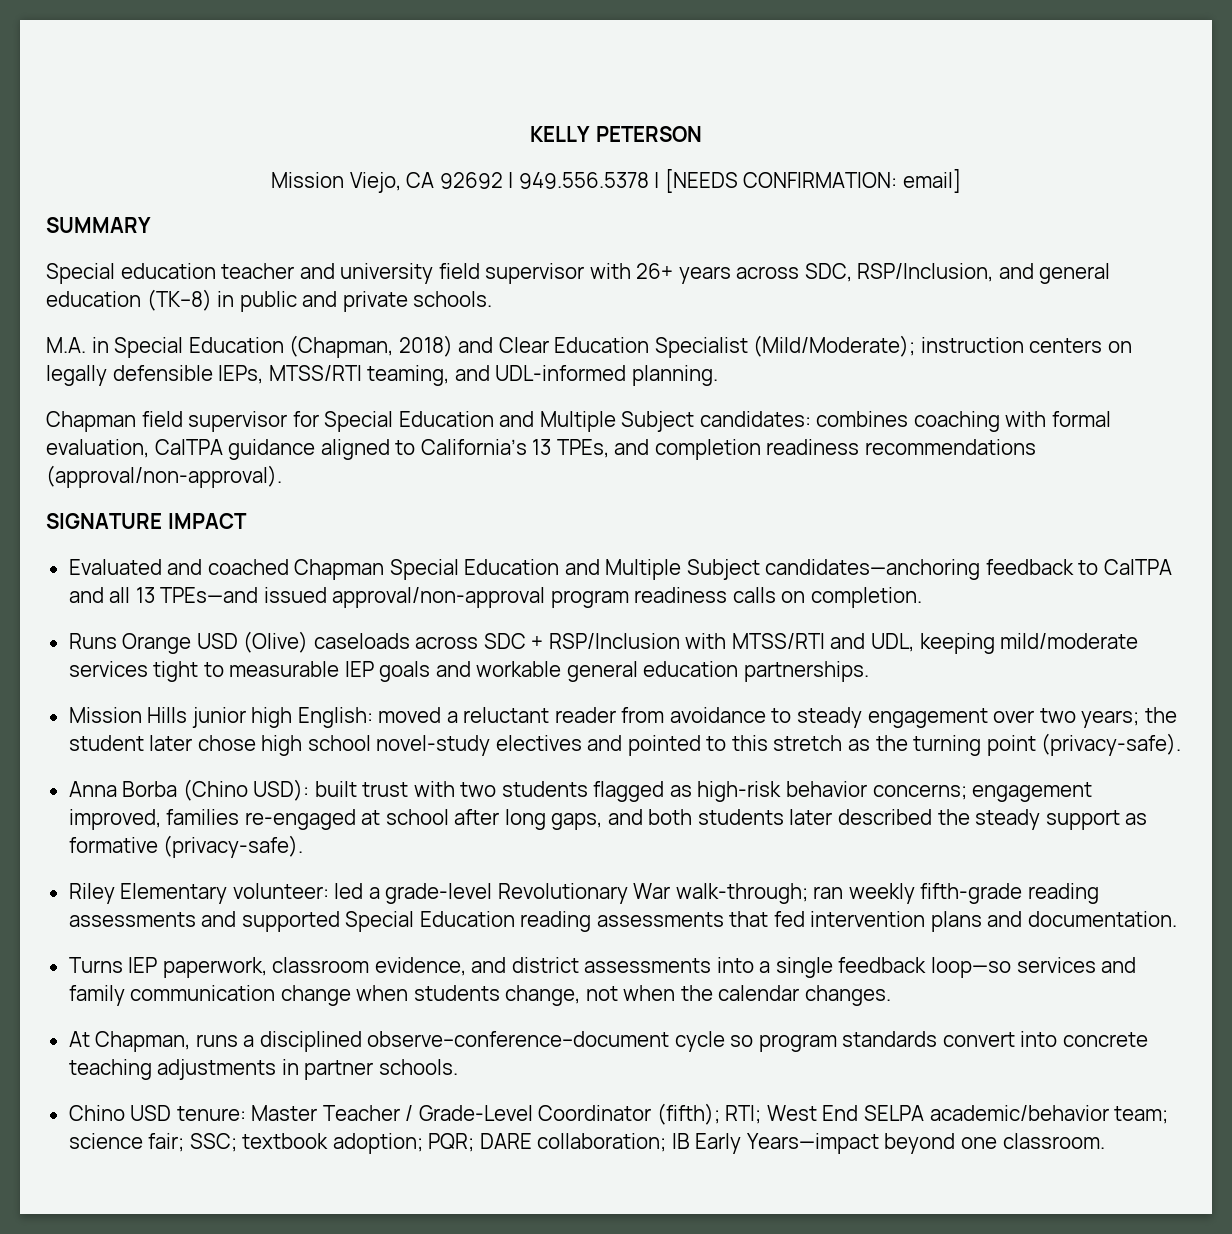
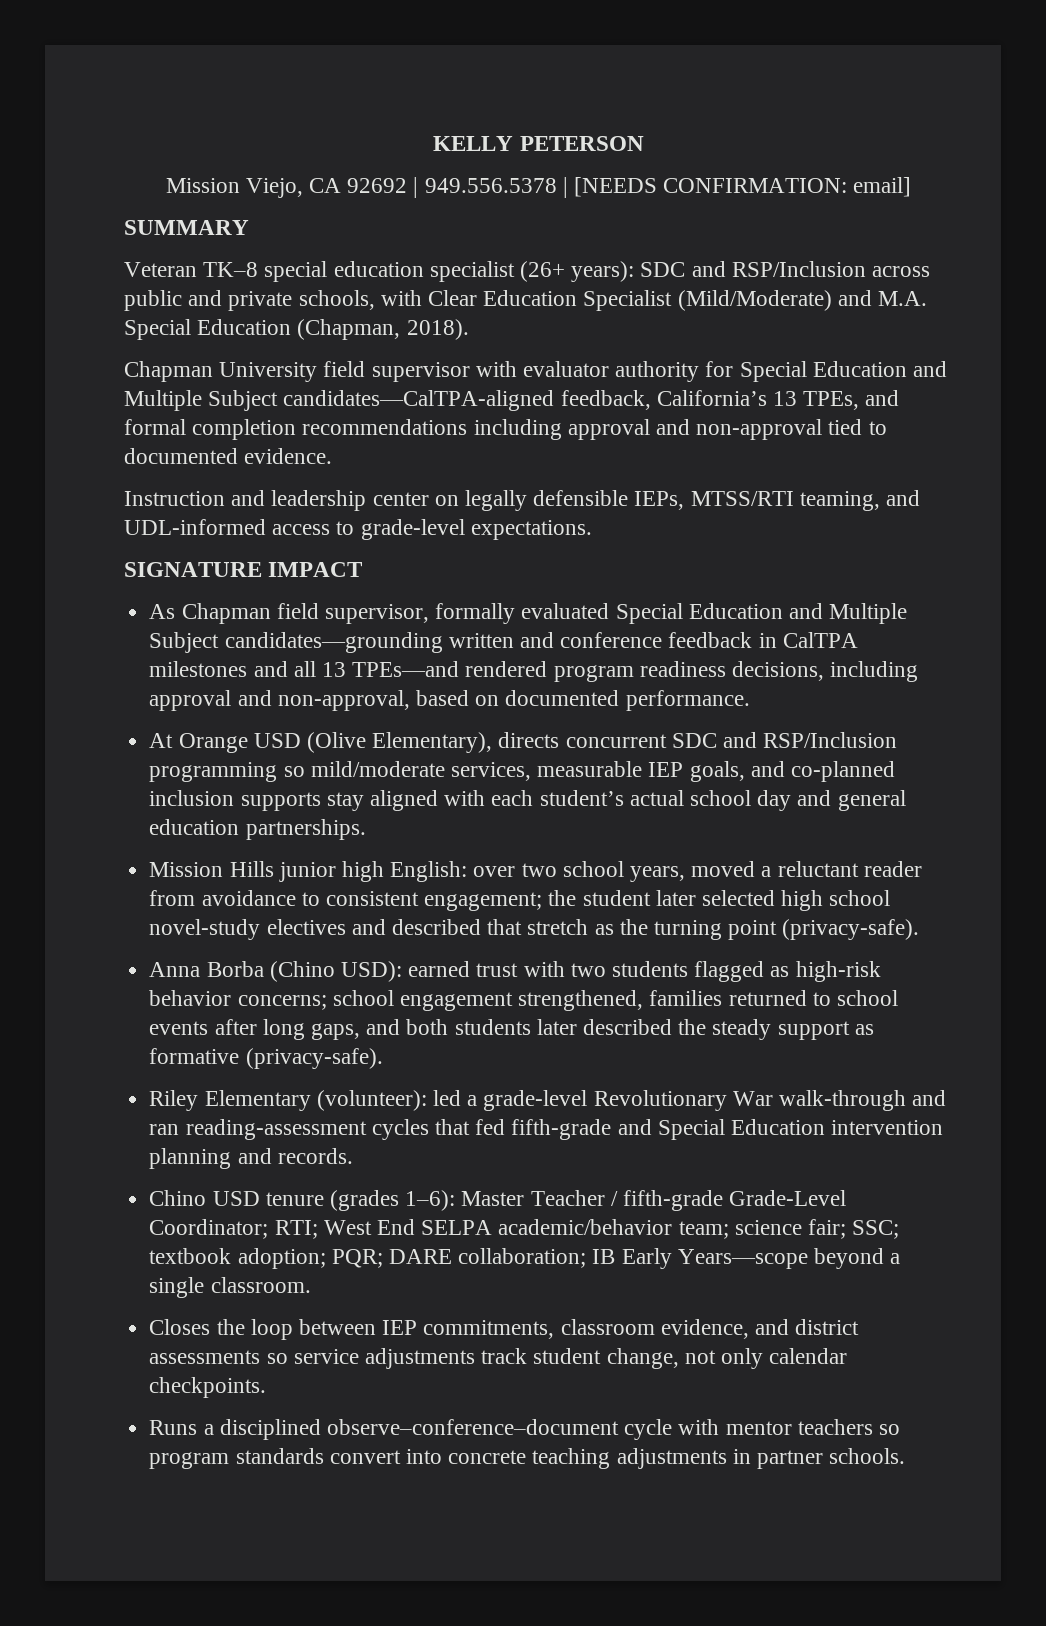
[46,263,1111,284] [46,289,493,312] [46,335,1103,358] Special education teacher and university field supervisor with 26+ years across SDC, RSP/Inclusion, and general education (TK–8) in public and private schools. // M.A. in Special Education (Chapman, 2018) and Clear Education Specialist (Mild/Moderate); instruction centers -> [124,261,931,282] [124,290,928,311] [124,319,469,340] [124,361,948,382] [124,390,900,411] [124,419,887,440] [124,448,333,464] [124,490,429,511] Veteran TK–8 special education specialist (26+ years): SDC and RSP/Inclusion across public and private schools, with Clear Education Specialist (Mild/Moderate) and M.A. Special Education (Chapman, 2018). // Chapman University field supervisor with evaluator authority for Special Education and Multiple Subject candidates—CalTPA-aligned feedback, California’s 13 TPEs, and formal completion recommendations including approval and non-approval tied to documented evidence. // Instruction and leadership center
[631,365,718,386] [46,411,1111,432] [46,439,1036,460] [46,465,282,488] [46,513,247,529] [68,559,1172,580] [68,587,922,608] [68,631,1139,654] [68,661,562,682] planning. // Chapman field supervisor for Special Education and Multiple Subject candidates: combines coaching with formal evaluation, CalTPA guidance aligned to California’s 13 TPEs, and completion readiness recommendations (approval/non-approval). // SIGNATURE IMPACT // Evaluated and coached Chapman Special Education and Multiple Subject candidates—anchoring feedback to CalTPA and all 13 TPEs—and issued approval/non-approval program readiness calls on completion. // Runs Orange USD (Olive) caseloads across SDC + RSP/Inclusion with MTSS/RTI and UDL, keeping mild/moderate services tight to measurable IEP goals and workable -> [272,519,592,540] [124,562,363,577] [149,603,908,624] [149,632,858,653] [149,661,919,682] [149,690,750,711] [149,732,898,753] [149,761,895,782] [149,790,832,811] access to grade-level expectations. // SIGNATURE IMPACT // As Chapman field supervisor, formally evaluated Special Education and Multiple Subject candidates—grounding written and conference feedback in CalTPA milestones and all 13 TPEs—and rendered program readiness decisions, including approval and non-approval, based on documented performance. // At Orange USD (Olive Elementary), directs concurrent SDC and RSP/Inclusion programming so mild/moderate services, measurable IEP goals, and co-planned inclusion supports stay aligned with each student’s actual school day and
(373, 717) none -> [473,861,685,882] over two school years,
[796,707,1140,728] steady engagement over two years; -> [325,891,543,911] consistent engagement;
[197,735,256,751] chose -> [701,890,775,906] selected
[627,735,768,756] pointed to this -> [391,919,523,935] described that
[314,781,357,797] built -> [408,961,471,977] earned
[972,782,1093,802] [68,809,449,830] engagement improved, families re-engaged at school -> [332,990,898,1011] [149,1021,209,1035] school engagement strengthened, families returned to school events
[232,883,329,899] volunteer: -> [316,1090,427,1111] (volunteer):
[675,883,1099,904] [68,911,1177,932] [68,957,1137,978] [68,985,891,1006] [68,1031,1148,1052] [68,1059,458,1080] [68,1103,720,1125] walk-through; ran weekly fifth-grade reading assessments and supported Special Education reading assessments that fed intervention plans and documentation. // Turns IEP paperwork, classroom evidence, and district assessments into a single feedback loop—so services and family communication change when students change, not when the calendar changes. // At Chapman, runs a disciplined observe–conference–document cycle so program standards convert into concrete teaching adjustments in partner schools. // Chino USD tenure: Master Teacher / Grade-Level Coordinator (fifth); -> [778,1090,947,1111] [149,1119,944,1140] [149,1148,353,1169] [149,1190,847,1211] [149,1219,269,1239] walk-through and ran reading-assessment cycles that fed fifth-grade and Special Education intervention planning and records. // Chino USD tenure (grades 1–6): Master Teacher / fifth-grade Grade-Level Coordinator;
[746,1133,1105,1154] Years—impact beyond one classroom. -> [677,1248,901,1269] [149,1277,311,1298] [149,1319,860,1340] [149,1348,848,1369] [149,1377,267,1398] [149,1419,900,1440] [149,1448,906,1469] Years—scope beyond a single classroom. // Closes the loop between IEP commitments, classroom evidence, and district assessments so service adjustments track student change, not only calendar checkpoints. // Runs a disciplined observe–conference–document cycle with mentor teachers so program standards convert into concrete teaching adjustments in partner schools.

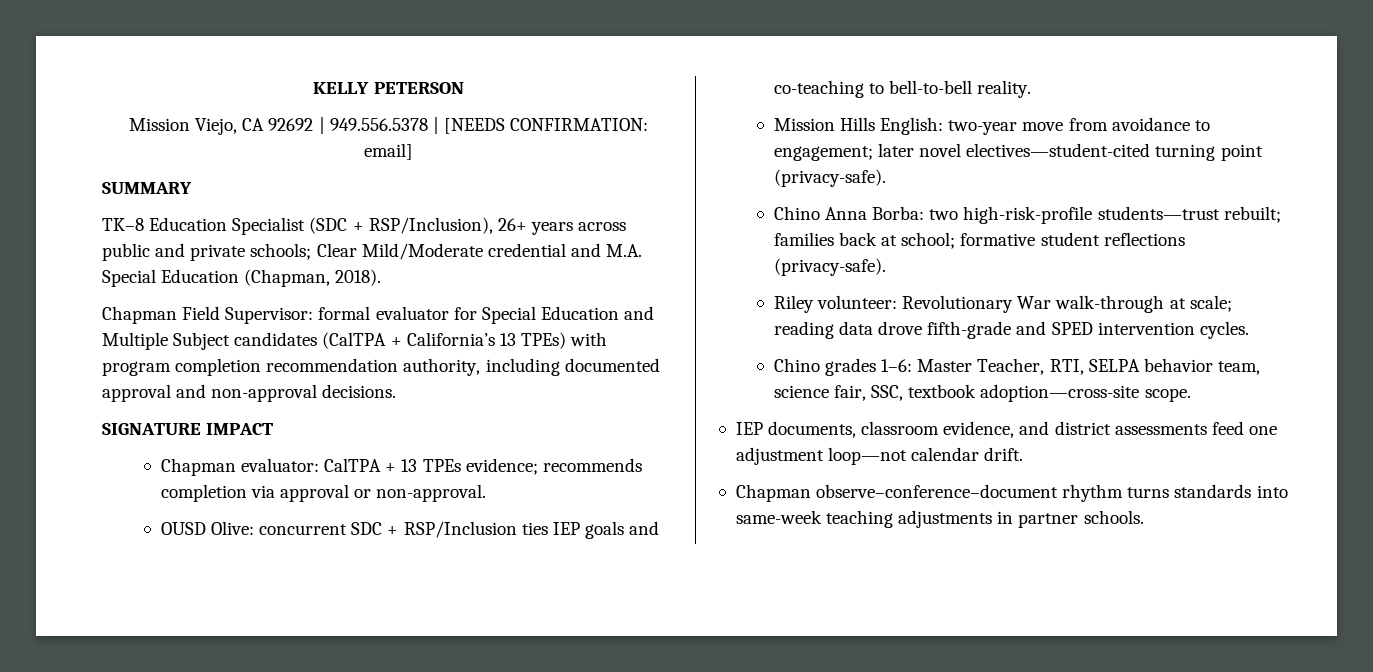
[124,261,931,282] [124,290,832,311] Veteran TK–8 special education specialist (26+ years): SDC and RSP/Inclusion across public and private schools, with Clear Education Specialist (Mild/Moderate) -> [102,217,627,235] [102,243,566,261] TK–8 Education Specialist (SDC + RSP/Inclusion), 26+ years across public and private schools; Clear Mild/Moderate credential
[219,361,700,382] University field supervisor with evaluator authority -> [182,306,449,324] Field Supervisor: formal evaluator
[283,390,900,411] [124,419,887,440] [124,448,333,464] [124,490,921,511] [124,519,592,540] [124,562,363,577] [149,603,908,624] [149,632,858,653] [149,661,919,682] [149,690,750,711] [149,732,898,753] [149,761,895,782] [149,790,906,811] [149,819,366,840] [149,861,922,882] [149,890,891,911] [149,919,920,940] [149,961,881,982] [149,990,898,1011] [149,1019,874,1040] [149,1048,383,1069] [149,1090,947,1111] [149,1119,944,1140] [149,1148,353,1169] [149,1190,847,1211] [149,1219,900,1239] [149,1248,901,1269] [149,1277,311,1298] [149,1319,555,1340] candidates—CalTPA-aligned feedback, California’s 13 TPEs, and formal completion recommendations including approval and non-approval tied to documented evidence. // Instruction and leadership center on legally defensible IEPs, MTSS/RTI teaming, and UDL-informed access to grade-level expectations. // SIGNATURE IMPACT // As Chapman field supervisor, formally evaluated Special Education and Multiple Subject candidates—grounding written and conference feedback in CalTPA milestones and all 13 TPEs—and rendered program readiness decisions, including approval and non-approval, based on documented performance. // At Orange USD (Olive Elementary), directs concurrent SDC and RSP/Inclusion programming so mild/moderate services, measurable IEP goals, and co-planned inclusion supports stay aligned with each student’s actual school day and general education partnerships. // Mission Hills junior high English: over two school years, moved a reluctant reader from avoidance to consistent engagement; the student later selected high school novel-study electives and described that stretch as the turning point (privacy-safe). // Anna Borba (Chino USD): earned trust with two students flagged as high-risk behavior concerns; school engagement strengthened, families returned to school events after long gaps, and both students later described the steady support as formative (privacy-safe). // Riley Elementary (volunteer): led a grade-level Revolutionary War walk-through and ran reading-assessment cycles that fed fifth-grade and Special Education intervention planning and records. // Chino USD tenure (grades 1–6): Master Teacher / fifth-grade Grade-Level Coordinator; RTI; West End SELPA academic/behavior team; science fair; SSC; textbook adoption; PQR; DARE collaboration; IB Early Years—scope beyond a single classroom. // Closes the loop between IEP commitments, -> [234,332,608,349] [102,358,660,376] [102,384,397,402] [102,423,274,435] [160,458,642,476] [160,484,487,502] [160,521,660,539] [773,80,1032,98] [773,117,1210,135] [773,143,1263,161] [773,169,886,187] [773,206,1281,224] [773,232,1185,249] [773,258,886,276] [773,295,1232,313] [773,321,1249,339] [773,358,1260,376] [773,384,1191,402] [735,421,857,438] candidates (CalTPA + California’s 13 TPEs) with program completion recommendation authority, including documented approval and non-approval decisions. // SIGNATURE IMPACT // Chapman evaluator: CalTPA + 13 TPEs evidence; recommends completion via approval or non-approval. // OUSD Olive: concurrent SDC + RSP/Inclusion ties IEP goals and co-teaching to bell-to-bell reality. // Mission Hills English: two-year move from avoidance to engagement; later novel electives—student-cited turning point (privacy-safe). // Chino Anna Borba: two high-risk-profile students—trust rebuilt; families back at school; formative student reflections (privacy-safe). // Riley volunteer: Revolutionary War walk-through at scale; reading data drove fifth-grade and SPED intervention cycles. // Chino grades 1–6: Master Teacher, RTI, SELPA behavior team, science fair, SSC, textbook adoption—cross-site scope. // IEP documents,
[266,1348,848,1369] [149,1377,267,1398] [149,1419,900,1440] [149,1448,527,1469] so service adjustments track student change, not only calendar checkpoints. // Runs a disciplined observe–conference–document cycle with mentor teachers so program standards convert into concrete -> [1211,421,1277,435] [735,447,1024,465] [735,484,1288,502] [735,510,822,524] feed one adjustment loop—not calendar drift. // Chapman observe–conference–document rhythm turns standards into same-week

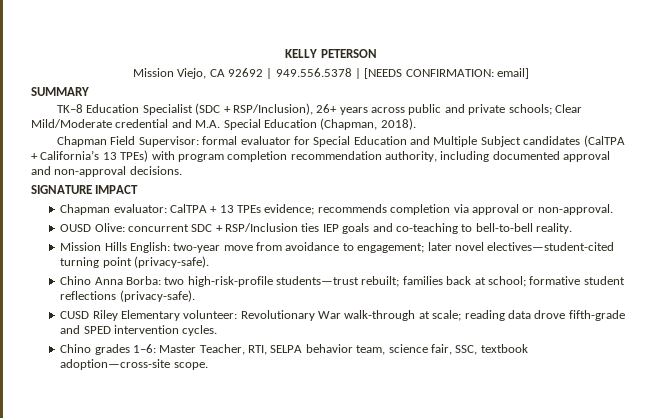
[773,295,814,313] Riley -> [60,310,180,321] CUSD Riley Elementary
[735,421,1277,438] [735,447,1024,465] [735,484,1288,502] [735,510,1144,528] // IEP documents, classroom evidence, and district assessments feed one adjustment loop—not calendar drift. // Chapman observe–conference–document rhythm turns standards into same-week teaching adjustments in partner schools. -> (208, 366) none

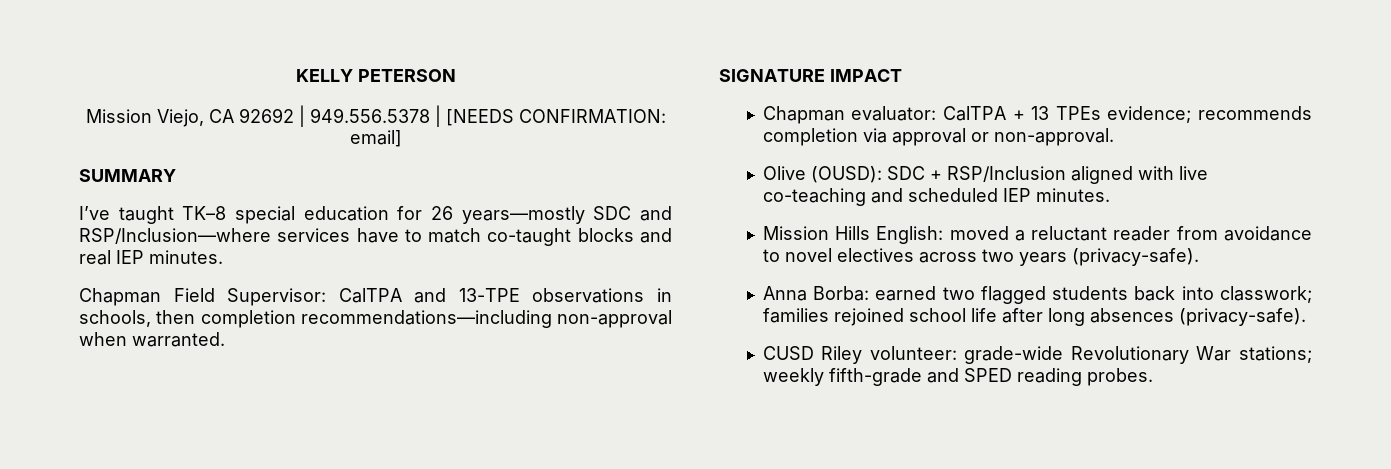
[57,103,582,115] [31,118,416,130] [57,135,625,147] [31,150,611,162] [31,166,182,177] TK–8 Education Specialist (SDC + RSP/Inclusion), 26+ years across public and private schools; Clear Mild/Moderate credential and M.A. Special Education (Chapman, 2018). // Chapman Field Supervisor: formal evaluator for Special Education and Multiple Subject candidates (CalTPA + California’s 13 TPEs) with program completion recommendation authority, including documented approval and non-approval decisions. -> [79,206,672,224] [79,228,672,246] [79,250,223,265] [79,288,672,306] [79,310,672,328] [79,332,225,347] I’ve taught TK–8 special education for 26 years—mostly SDC and RSP/Inclusion—where services have to match co-taught blocks and real IEP minutes. // Chapman Field Supervisor: CalTPA and 13-TPE observations in schools, then completion recommendations—including non-approval when warranted.
[60,223,573,234] [60,242,615,253] [60,256,209,268] [60,276,92,285] OUSD Olive: concurrent SDC + RSP/Inclusion ties IEP goals and co-teaching to bell-to-bell reality. // Mission Hills English: two-year move from avoidance to engagement; later novel electives—student-cited turning point (privacy-safe). // Chino -> [762,166,1208,184] [762,188,1110,206] [762,226,1312,244] [762,248,1199,266] Olive (OUSD): SDC + RSP/Inclusion aligned with live co-teaching and scheduled IEP minutes. // Mission Hills English: moved a reluctant reader from avoidance to novel electives across two years (privacy-safe). //
[164,276,625,287] [60,290,195,302] [60,310,625,321] [60,325,218,336] [60,344,528,355] [60,359,208,370] two high-risk-profile students—trust rebuilt; families back at school; formative student reflections (privacy-safe). // CUSD Riley Elementary volunteer: Revolutionary War walk-through at scale; reading data drove fifth-grade and SPED intervention cycles. // Chino grades 1–6: Master Teacher, RTI, SELPA behavior team, science fair, SSC, textbook adoption—cross-site scope. -> [875,286,1312,304] [762,308,1306,326] [762,346,1312,364] [762,368,1153,386] earned two flagged students back into classwork; families rejoined school life after long absences (privacy-safe). // CUSD Riley volunteer: grade-wide Revolutionary War stations; weekly fifth-grade and SPED reading probes.

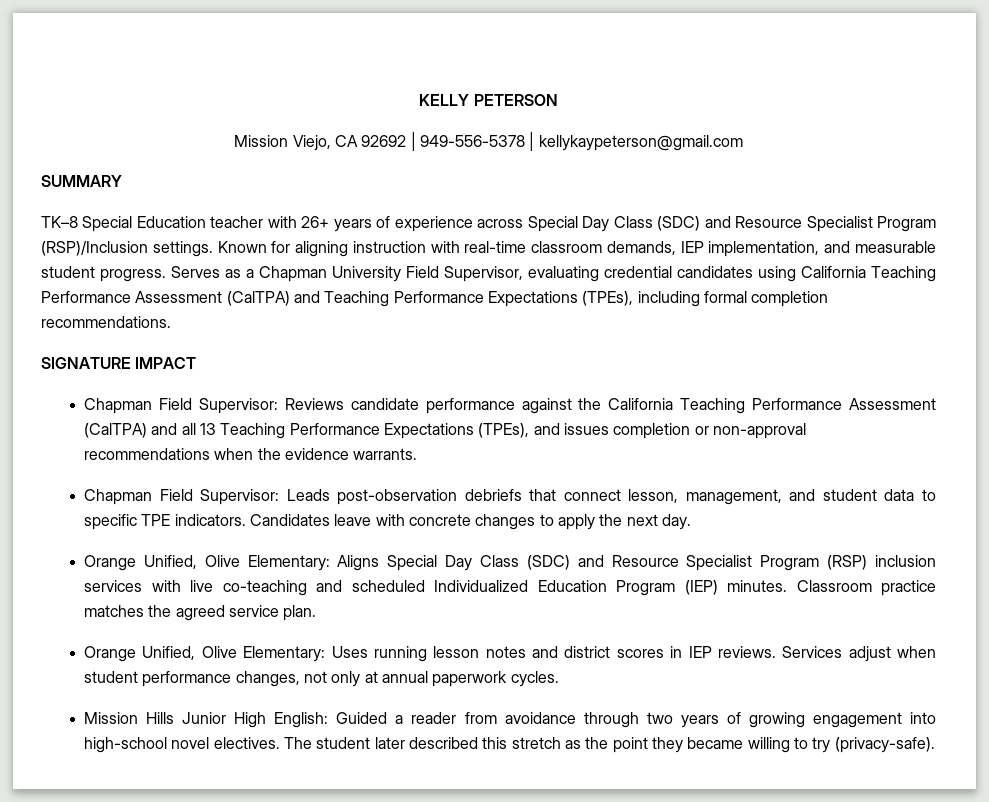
[309,105,666,127] [349,130,402,147] [79,169,176,182] [79,206,672,224] [79,228,672,246] [79,250,223,265] [79,288,672,306] [79,310,672,328] [79,332,225,347] [719,69,902,82] [762,106,1312,124] [762,128,1114,146] [762,166,1133,184] 949.556.5378 | [NEEDS CONFIRMATION: email] // SUMMARY // I’ve taught TK–8 special education for 26 years—mostly SDC and RSP/Inclusion—where services have to match co-taught blocks and real IEP minutes. // Chapman Field Supervisor: CalTPA and 13-TPE observations in schools, then completion recommendations—including non-approval when warranted. // SIGNATURE IMPACT // Chapman evaluator: CalTPA + 13 TPEs evidence; recommends completion via approval or non-approval. // Olive (OUSD): SDC + RSP/Inclusion aligned -> [419,131,743,151] [41,175,122,187] [41,216,937,232] [41,241,936,257] [41,266,936,282] [41,291,829,307] [41,316,171,328] [41,357,197,369] [84,398,936,414] [84,423,806,439] [84,448,418,460] [84,489,936,505] [84,514,691,530] [84,555,936,571] [84,580,143,592] 949-556-5378 | kellykaypeterson@gmail.com // SUMMARY // TK–8 Special Education teacher with 26+ years of experience across Special Day Class (SDC) and Resource Specialist Program (RSP)/Inclusion settings. Known for aligning instruction with real-time classroom demands, IEP implementation, and measurable student progress. Serves as a Chapman University Field Supervisor, evaluating credential candidates using California Teaching Performance Assessment (CalTPA) and Teaching Performance Expectations (TPEs), including formal completion recommendations. // SIGNATURE IMPACT // Chapman Field Supervisor: Reviews candidate performance against the California Teaching Performance Assessment (CalTPA) and all 13 Teaching Performance Expectations (TPEs), and issues completion or non-approval recommendations when the evidence warrants. // Chapman Field Supervisor: Leads post-observation debriefs that connect lesson, management, and student data to specific TPE indicators. Candidates leave with concrete changes to apply the next day. // Orange Unified, Olive Elementary: Aligns Special Day Class (SDC) and Resource Specialist Program (RSP) inclusion services
[1002,188,1110,202] [762,226,1312,244] [762,248,1199,266] [762,286,1312,304] [762,308,1306,326] [762,346,1312,364] [762,368,1153,386] IEP minutes. // Mission Hills English: moved a reluctant reader from avoidance to novel electives across two years (privacy-safe). // Anna Borba: earned two flagged students back into classwork; families rejoined school life after long absences (privacy-safe). // CUSD Riley volunteer: grade-wide Revolutionary War stations; weekly fifth-grade and SPED reading probes. -> [434,580,937,596] [84,605,317,621] [84,646,937,662] [84,671,559,687] [84,712,937,728] [84,737,935,753] Individualized Education Program (IEP) minutes. Classroom practice matches the agreed service plan. // Orange Unified, Olive Elementary: Uses running lesson notes and district scores in IEP reviews. Services adjust when student performance changes, not only at annual paperwork cycles. // Mission Hills Junior High English: Guided a reader from avoidance through two years of growing engagement into high-school novel electives. The student later described this stretch as the point they became willing to try (privacy-safe).

